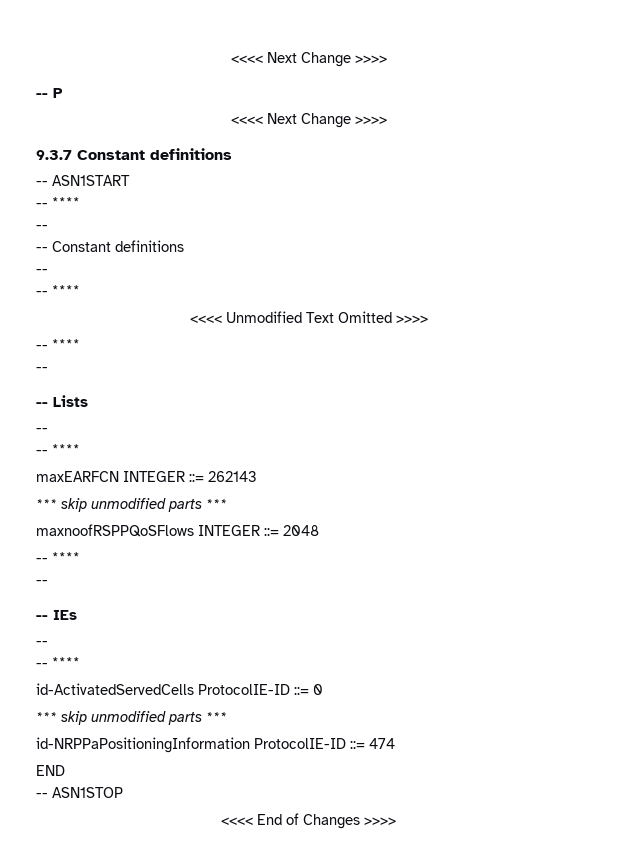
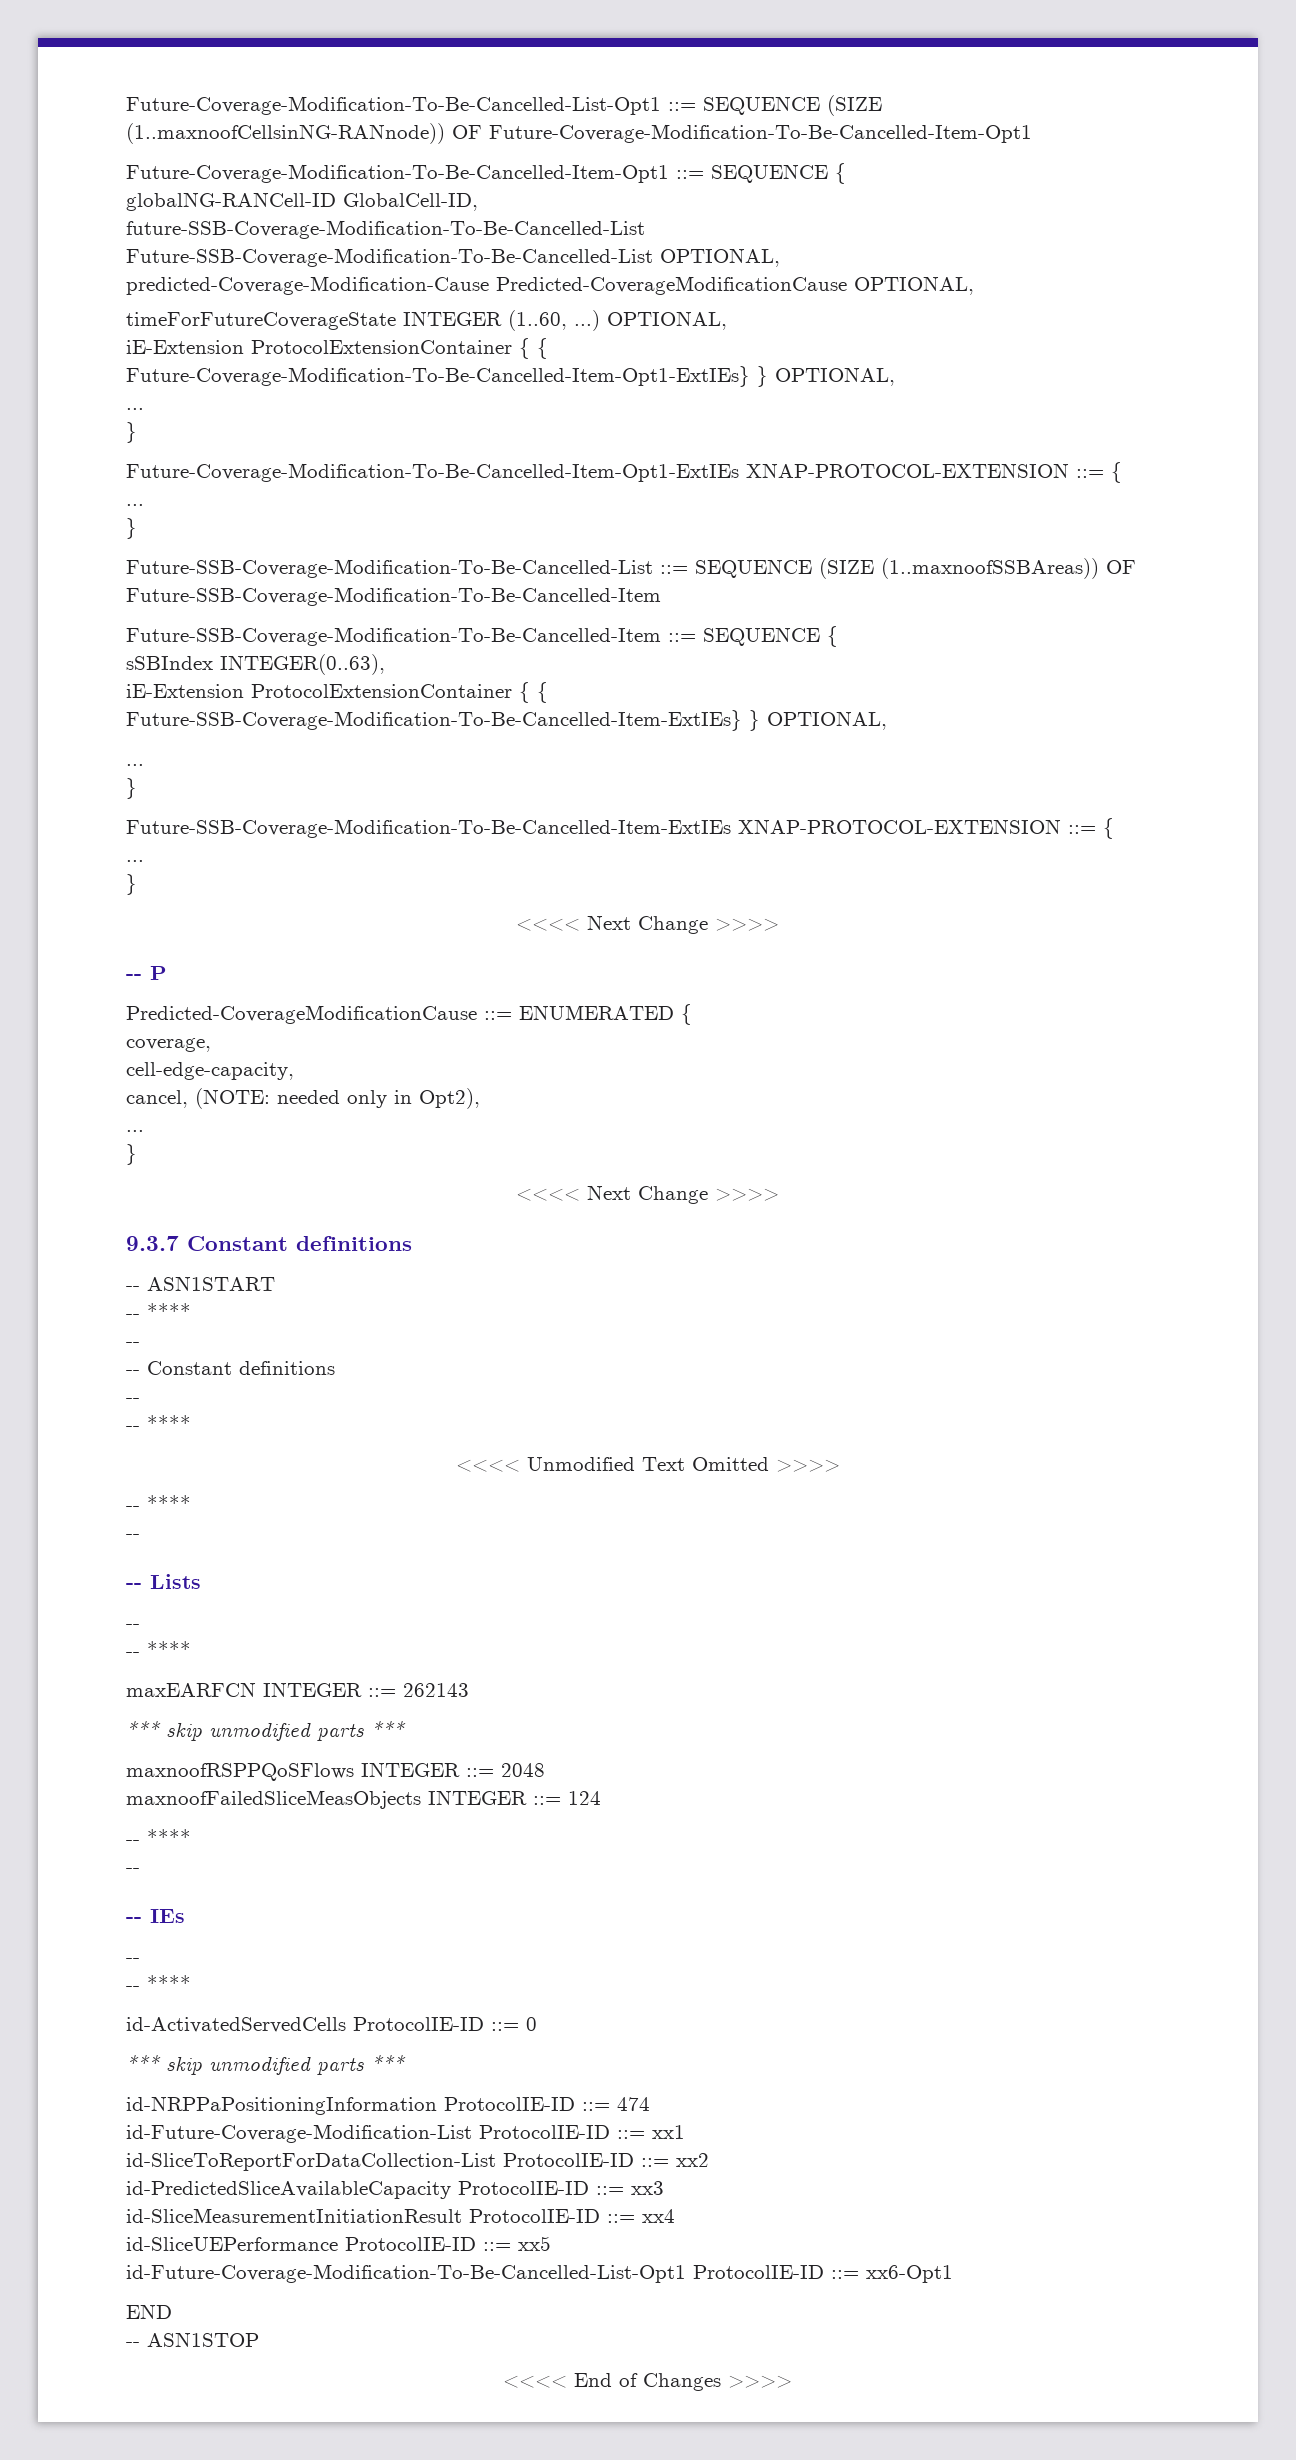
(230, 59) none -> [126,95,882,116] [126,123,1032,144] [126,163,846,184] [126,192,478,211] [126,220,645,239] [126,248,780,267] [126,276,974,295] [126,310,727,331] [126,338,548,359] [126,366,895,387] [126,408,144,410] [126,422,137,443] [126,462,1122,483] [126,504,144,506] [126,518,137,539] [126,558,1136,579] [126,587,661,606] [126,626,838,647] [126,654,385,675] [126,682,548,703] [126,710,887,731] [126,764,144,766] [126,778,137,799] [126,818,1114,839] [126,860,144,862] [126,874,137,895] Future-Coverage-Modification-To-Be-Cancelled-List-Opt1 ::= SEQUENCE (SIZE (1..maxnoofCellsinNG-RANnode)) OF Future-Coverage-Modification-To-Be-Cancelled-Item-Opt1 // Future-Coverage-Modification-To-Be-Cancelled-Item-Opt1 ::= SEQUENCE { // globalNG-RANCell-ID GlobalCell-ID, // future-SSB-Coverage-Modification-To-Be-Cancelled-List Future-SSB-Coverage-Modification-To-Be-Cancelled-List OPTIONAL, // predicted-Coverage-Modification-Cause Predicted-CoverageModificationCause OPTIONAL, // timeForFutureCoverageState INTEGER (1..60, ...) OPTIONAL, // iE-Extension ProtocolExtensionContainer { { Future-Coverage-Modification-To-Be-Cancelled-Item-Opt1-ExtIEs} } OPTIONAL, // ... // } // Future-Coverage-Modification-To-Be-Cancelled-Item-Opt1-ExtIEs XNAP-PROTOCOL-EXTENSION ::= { // ... // } // Future-SSB-Coverage-Modification-To-Be-Cancelled-List ::= SEQUENCE (SIZE (1..maxnoofSSBAreas)) OF Future-SSB-Coverage-Modification-To-Be-Cancelled-Item // Future-SSB-Coverage-Modification-To-Be-Cancelled-Item ::= SEQUENCE { // sSBIndex INTEGER(0..63), // iE-Extension ProtocolExtensionContainer { { Future-SSB-Coverage-Modification-To-Be-Cancelled-Item-ExtIEs} } OPTIONAL, // ... // } // Future-SSB-Coverage-Modification-To-Be-Cancelled-Item-ExtIEs XNAP-PROTOCOL-EXTENSION ::= { // ... // } //
(63, 93) none -> [126,1004,692,1025] [126,1038,211,1052] [126,1062,294,1080] [126,1088,480,1109] [126,1130,144,1132] [126,1144,137,1165] // Predicted-CoverageModificationCause ::= ENUMERATED { // coverage, // cell-edge-capacity, // cancel, (NOTE: needed only in Opt2), // ... // }
(319, 530) none -> [126,1790,601,1809] // maxnoofFailedSliceMeasObjects INTEGER ::= 124
(395, 743) none -> [126,2124,685,2143] [126,2153,709,2171] [126,2181,664,2199] [126,2208,675,2223] [126,2236,551,2251] [126,2264,953,2283] // id-Future-Coverage-Modification-List ProtocolIE-ID ::= xx1 // id-SliceToReportForDataCollection-List ProtocolIE-ID ::= xx2 // id-PredictedSliceAvailableCapacity ProtocolIE-ID ::= xx3 // id-SliceMeasurementInitiationResult ProtocolIE-ID ::= xx4 // id-SliceUEPerformance ProtocolIE-ID ::= xx5 // id-Future-Coverage-Modification-To-Be-Cancelled-List-Opt1 ProtocolIE-ID ::= xx6-Opt1

